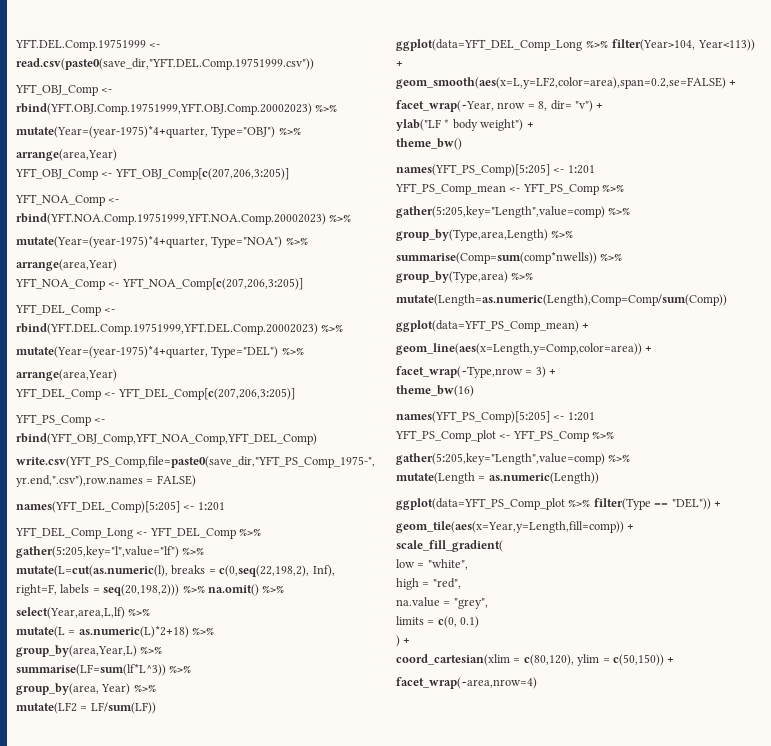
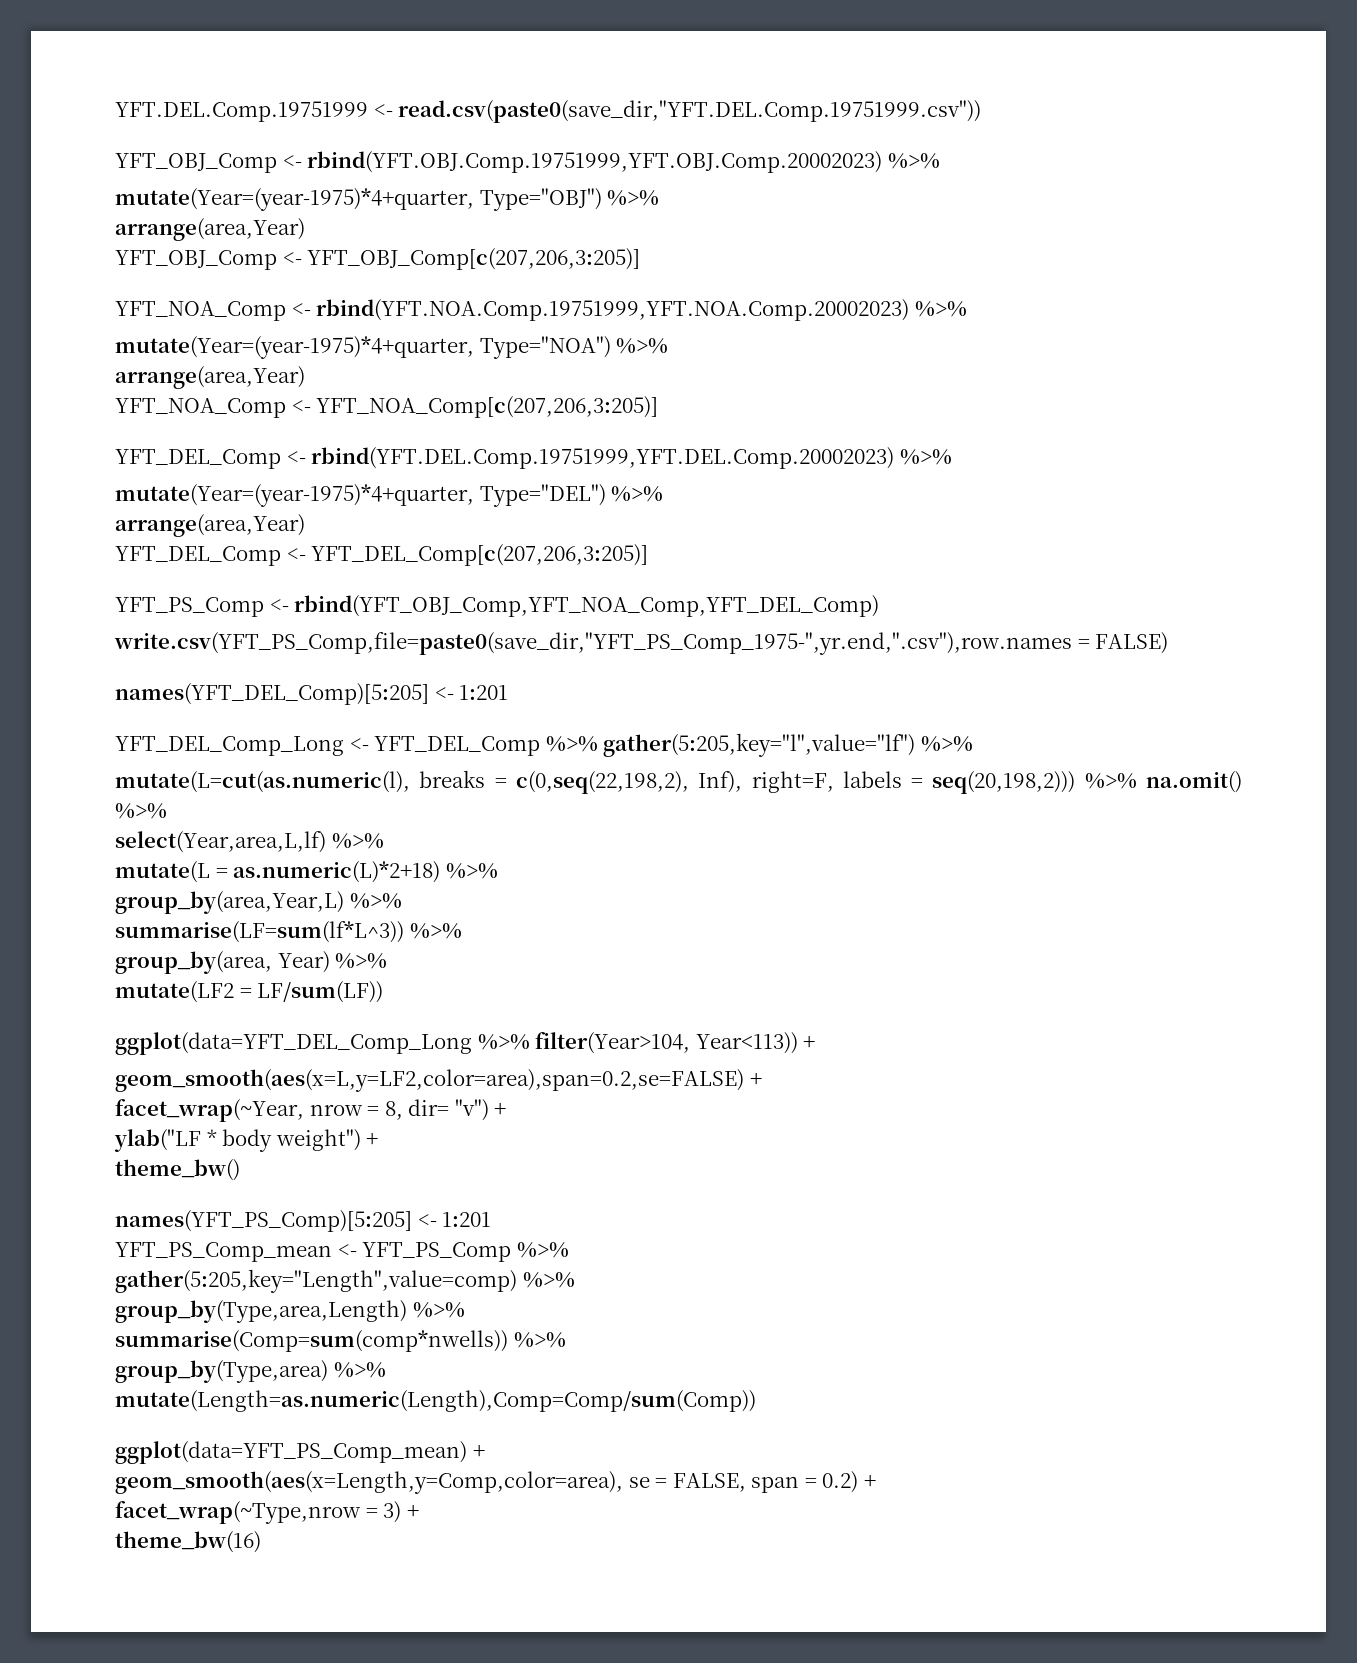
[396,343,642,355] geom_line(aes(x=Length,y=Comp,color=area)) -> [115,1471,859,1494] geom_smooth(aes(x=Length,y=Comp,color=area), se = FALSE, span = 0.2)
[396,411,595,423] [395,430,615,442] [396,453,631,465] [396,472,599,484] [396,498,721,510] [396,521,635,533] [396,540,503,552] [396,559,468,570] [396,578,461,590] [396,597,488,609] [396,616,480,628] [396,635,411,647] [396,654,675,666] [396,677,537,689] // names(YFT_PS_Comp)[5:205] <- 1:201 // YFT_PS_Comp_plot <- YFT_PS_Comp %>% // gather(5:205,key="Length",value=comp) %>% // mutate(Length = as.numeric(Length)) // ggplot(data=YFT_PS_Comp_plot %>% filter(Type == "DEL")) + // geom_tile(aes(x=Year,y=Length,fill=comp)) + // scale_fill_gradient( // low = "white", // high = "red", // na.value = "grey", // limits = c(0, 0.1) // ) + // coord_cartesian(xlim = c(80,120), ylim = c(50,150)) + // facet_wrap(~area,nrow=4) -> (261, 1542) none

